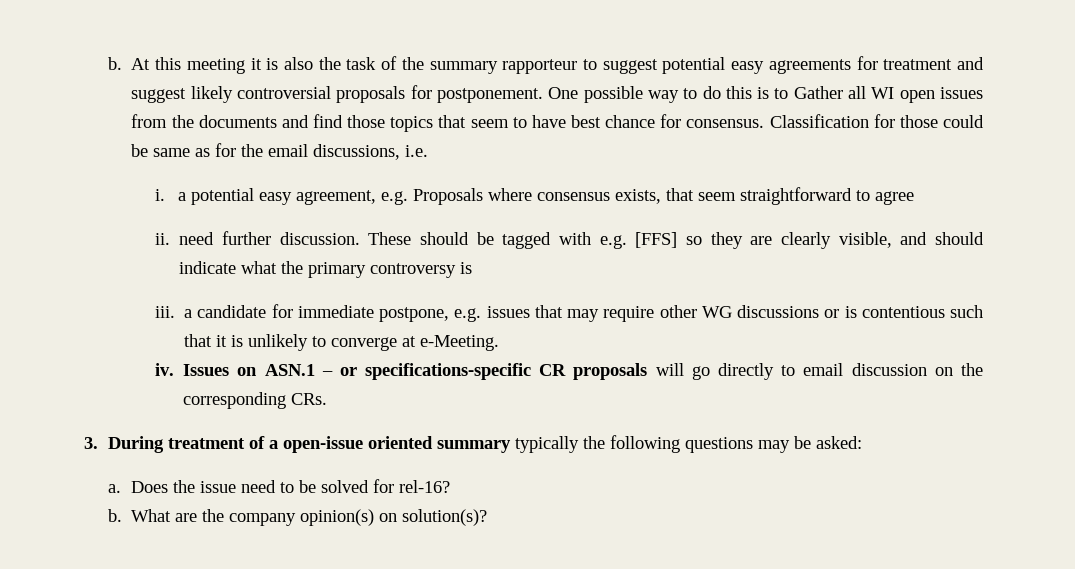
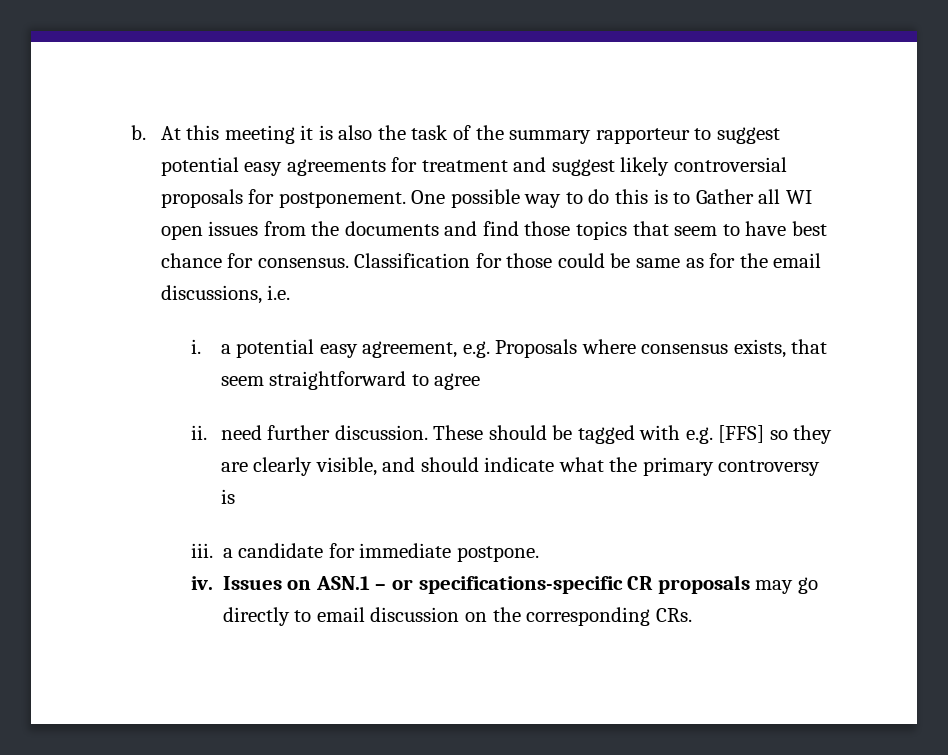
[379,305,983,322] [184,334,500,351] postpone, e.g. issues that may require other WG discussions or is contentious such that it is unlikely to converge at e-Meeting. -> [456,546,539,562] postpone.
[655,363,684,376] will -> [755,580,794,594] may
[84,435,862,453] [107,479,451,493] [107,509,488,526] // 3. During treatment of a open-issue oriented summary typically the following questions may be asked: // a. Does the issue need to be solved for rel-16? // b. What are the company opinion(s) on solution(s)? -> (692, 615) none

